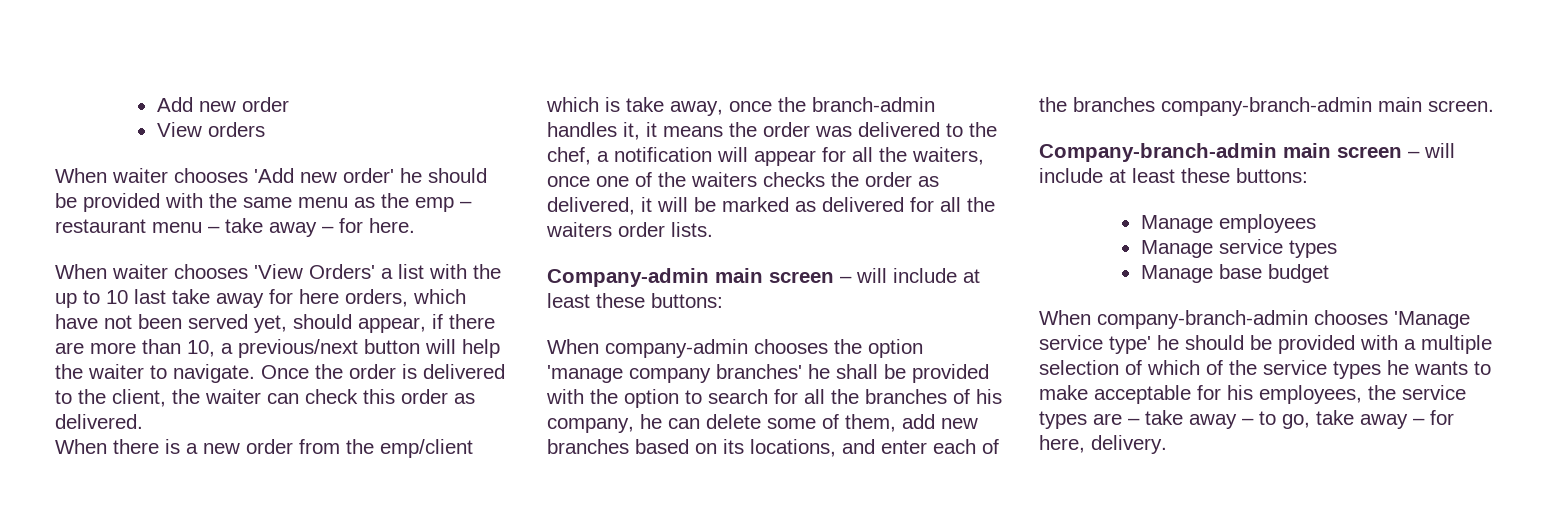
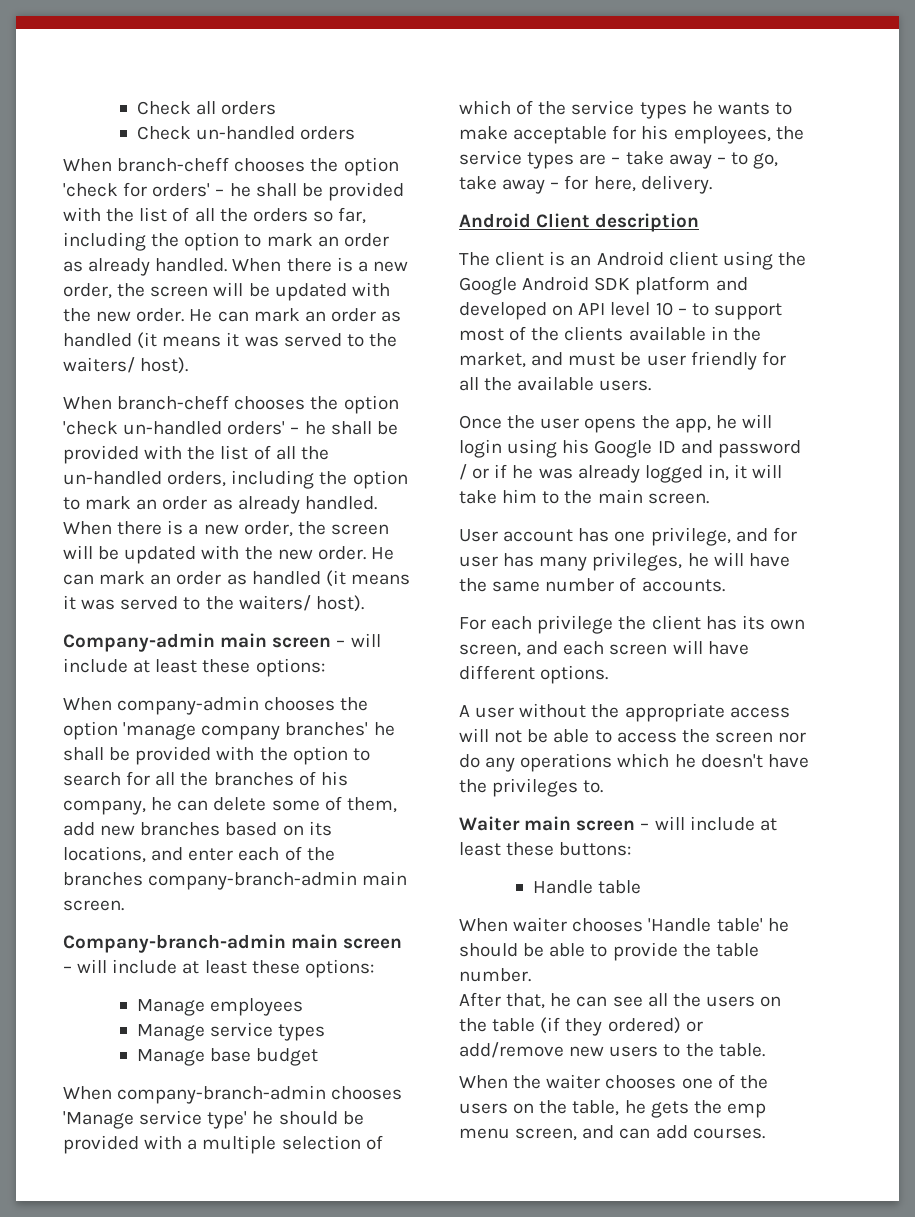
[156,97,289,112] [156,122,265,137] [55,168,487,183] [55,193,472,212] [55,218,415,237] [55,264,501,279] [55,289,466,308] [55,314,495,333] [55,339,500,358] [55,364,505,383] [55,389,475,407] [55,414,143,429] [55,439,473,458] [546,97,935,116] [547,122,997,140] [547,147,984,166] [547,172,939,187] [547,197,995,215] [546,222,713,237] Add new order // View orders // When waiter chooses 'Add new order' he should be provided with the same menu as the emp – restaurant menu – take away – for here. // When waiter chooses 'View Orders' a list with the up to 10 last take away for here orders, which have not been served yet, should appear, if there are more than 10, a previous/next button will help the waiter to navigate. Once the order is delivered to the client, the waiter can check this order as delivered. // When there is a new order from the emp/client which is take away, once the branch-admin handles it, it means the order was delivered to the chef, a notification will appear for all the waiters, once one of the waiters checks the order as delivered, it will be marked as delivered for all the waiters order lists. -> [136,101,276,115] [136,126,355,140] [63,157,399,176] [63,182,404,201] [63,207,367,224] [63,232,389,251] [63,257,408,276] [63,282,390,301] [63,308,402,322] [63,332,397,349] [63,357,189,374] [63,395,399,414] [63,421,398,435] [63,445,329,464] [63,470,408,489] [63,496,377,514] [63,520,389,537] [63,545,394,564] [63,570,410,587] [63,595,364,612] Check all orders // Check un-handled orders // When branch-cheff chooses the option 'check for orders' – he shall be provided with the list of all the orders so far, including the option to mark an order as already handled. When there is a new order, the screen will be updated with the new order. He can mark an order as handled (it means it was served to the waiters/ host). // When branch-cheff chooses the option 'check un-handled orders' – he shall be provided with the list of all the un-handled orders, including the option to mark an order as already handled. When there is a new order, the screen will be updated with the new order. He can mark an order as handled (it means it was served to the waiters/ host).
[651,293,723,308] buttons: -> [255,658,325,677] options:
[1236,168,1308,183] buttons: -> [304,959,374,978] options:
(1167, 444) none -> [459,213,700,232] [459,251,806,270] [459,276,748,295] [459,302,782,320] [459,326,761,341] [459,351,786,370] [459,376,652,391] [459,414,772,433] [459,439,801,458] [459,464,783,483] [459,489,709,504] [459,527,797,546] [459,552,790,571] [459,577,725,592] [459,615,805,634] [459,640,749,657] [459,665,609,684] [459,703,790,722] [459,728,807,743] [459,753,809,772] [459,778,604,797] [459,816,777,831] [459,842,632,856] [532,880,641,894] [459,917,789,932] [459,942,759,961] [459,968,531,982] [459,992,782,1009] [459,1017,703,1036] [459,1042,765,1058] [459,1074,768,1089] [459,1100,766,1118] [459,1125,765,1141] // Android Client description // The client is an Android client using the Google Android SDK platform and developed on API level 10 – to support most of the clients available in the market, and must be user friendly for all the available users. // Once the user opens the app, he will login using his Google ID and password / or if he was already logged in, it will take him to the main screen. // User account has one privilege, and for user has many privileges, he will have the same number of accounts. // For each privilege the client has its own screen, and each screen will have different options. // A user without the appropriate access will not be able to access the screen nor do any operations which he doesn't have the privileges to. // Waiter main screen – will include at least these buttons: // Handle table // When waiter chooses 'Handle table' he should be able to provide the table number. // After that, he can see all the users on the table (if they ordered) or add/remove new users to the table. // When the waiter chooses one of the users on the table, he gets the emp menu screen, and can add courses.

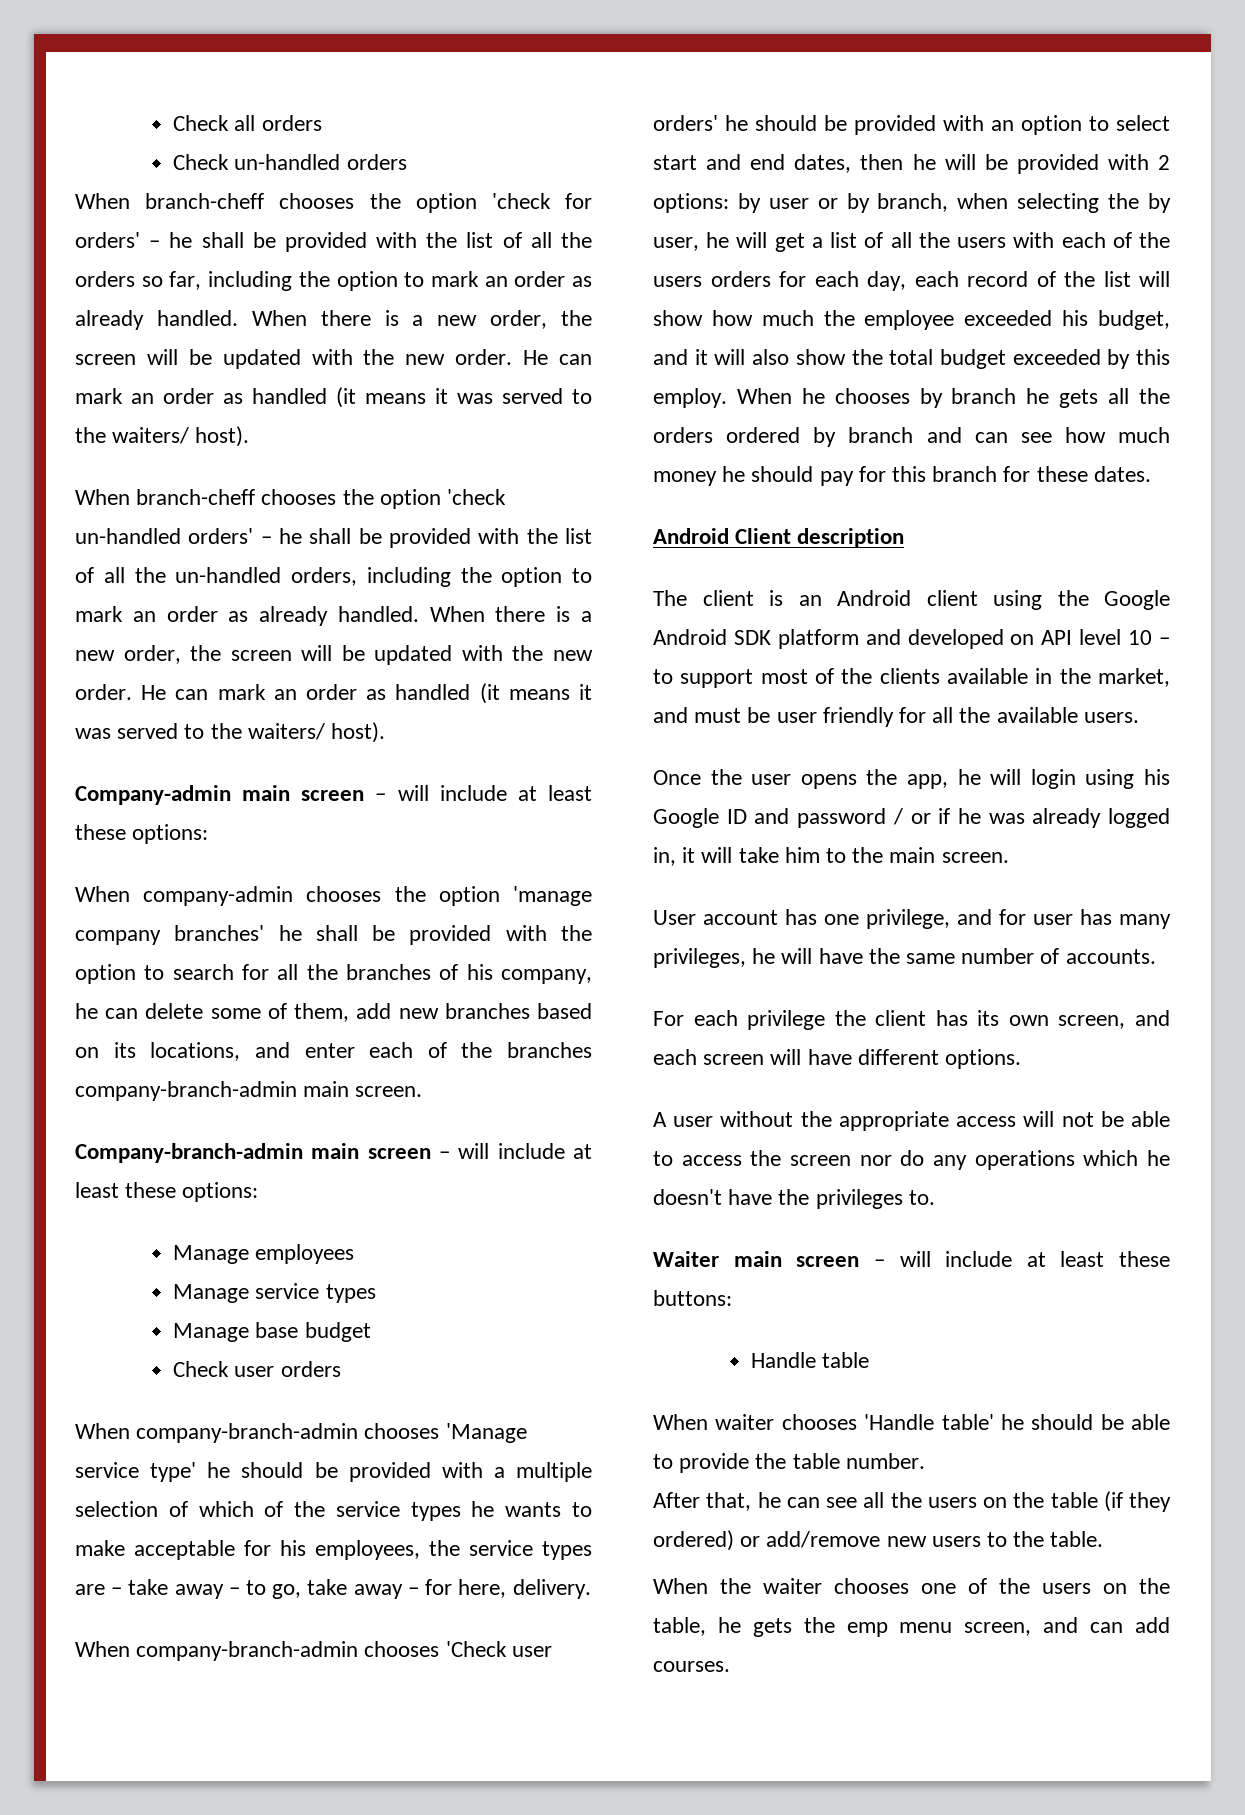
(318, 1057) none -> [173,1361,341,1377] // Check user orders
(712, 184) none -> [75,1641,552,1661] [653,115,1170,135] [653,154,1170,174] [653,193,1171,213] [653,232,1170,252] [653,271,1170,291] [653,310,1170,330] [653,349,1170,369] [653,388,1170,408] [653,427,1170,447] [653,466,1151,486] // When company-branch-admin chooses 'Check user orders' he should be provided with an option to select start and end dates, then he will be provided with 2 options: by user or by branch, when selecting the by user, he will get a list of all the users with each of the users orders for each day, each record of the list will show how much the employee exceeded his budget, and it will also show the total budget exceeded by this employ. When he chooses by branch he gets all the orders ordered by branch and can see how much money he should pay for this branch for these dates.

